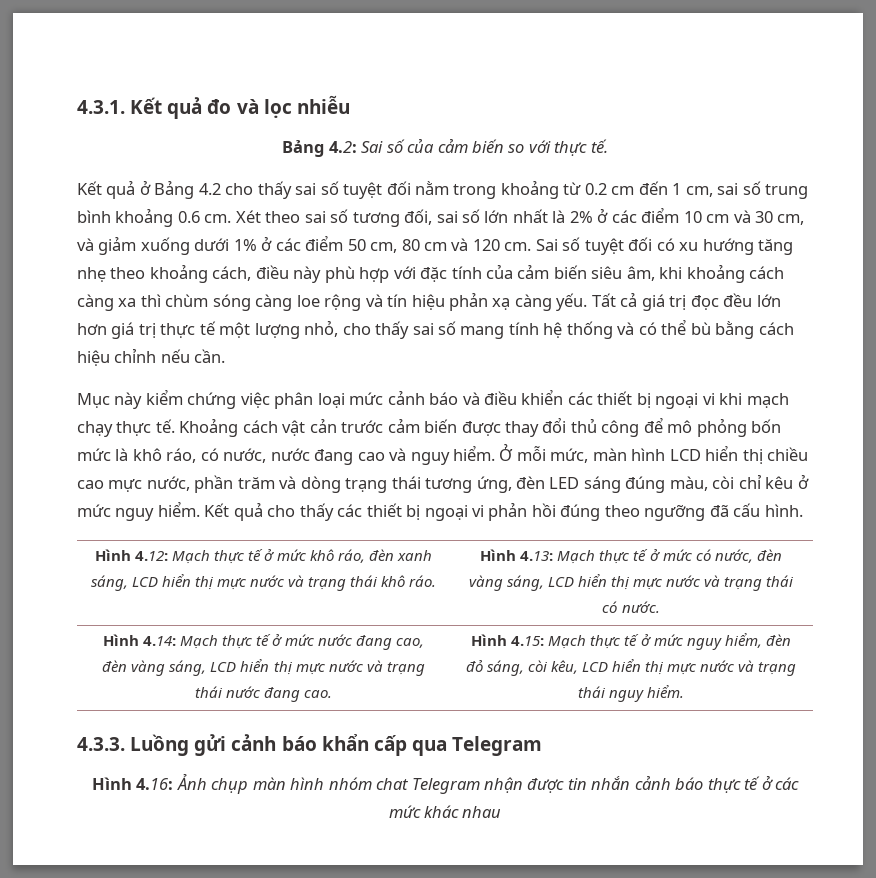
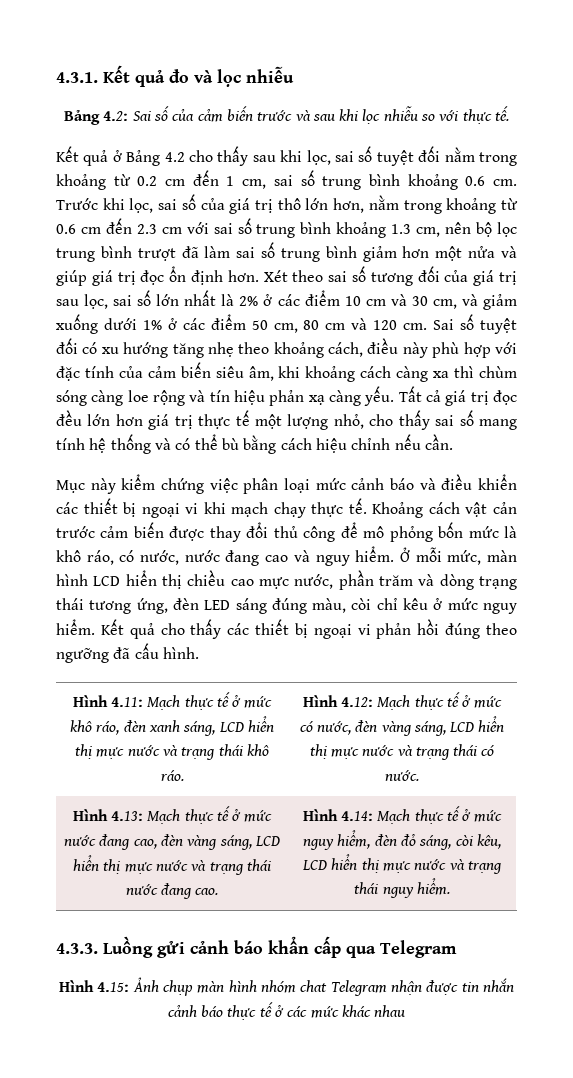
(504, 146) none -> [257,106,418,124] trước và sau khi lọc nhiễu
(292, 190) none -> [252,150,331,165] sau khi lọc,
(232, 218) none -> [56,194,518,214] [56,218,517,238] [56,242,518,262] [56,266,259,286] Trước khi lọc, sai số của giá trị thô lớn hơn, nằm trong khoảng từ 0.6 cm đến 2.3 cm với sai số trung bình khoảng 1.3 cm, nên bộ lọc trung bình trượt đã làm sai số trung bình giảm hơn một nửa và giúp giá trị đọc ổn định hơn.
[404,209,433,225] đối, -> [417,266,518,286] [56,294,109,309] đối của giá trị sau lọc,
[134,551,168,561] 4.12: -> [110,697,143,707] 4.11:
[520,551,554,561] 4.13: -> [340,697,373,707] 4.12:
[142,636,176,646] 4.14: -> [110,811,143,821] 4.13:
[511,636,545,646] 4.15: -> [340,811,373,821] 4.14:
[136,778,174,790] 4.16: -> [97,982,130,992] 4.15:

